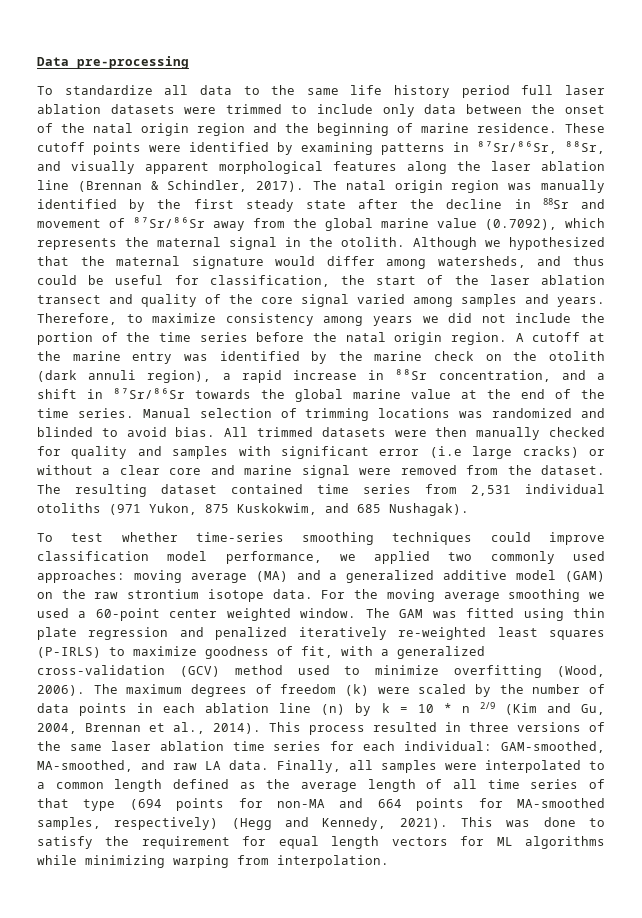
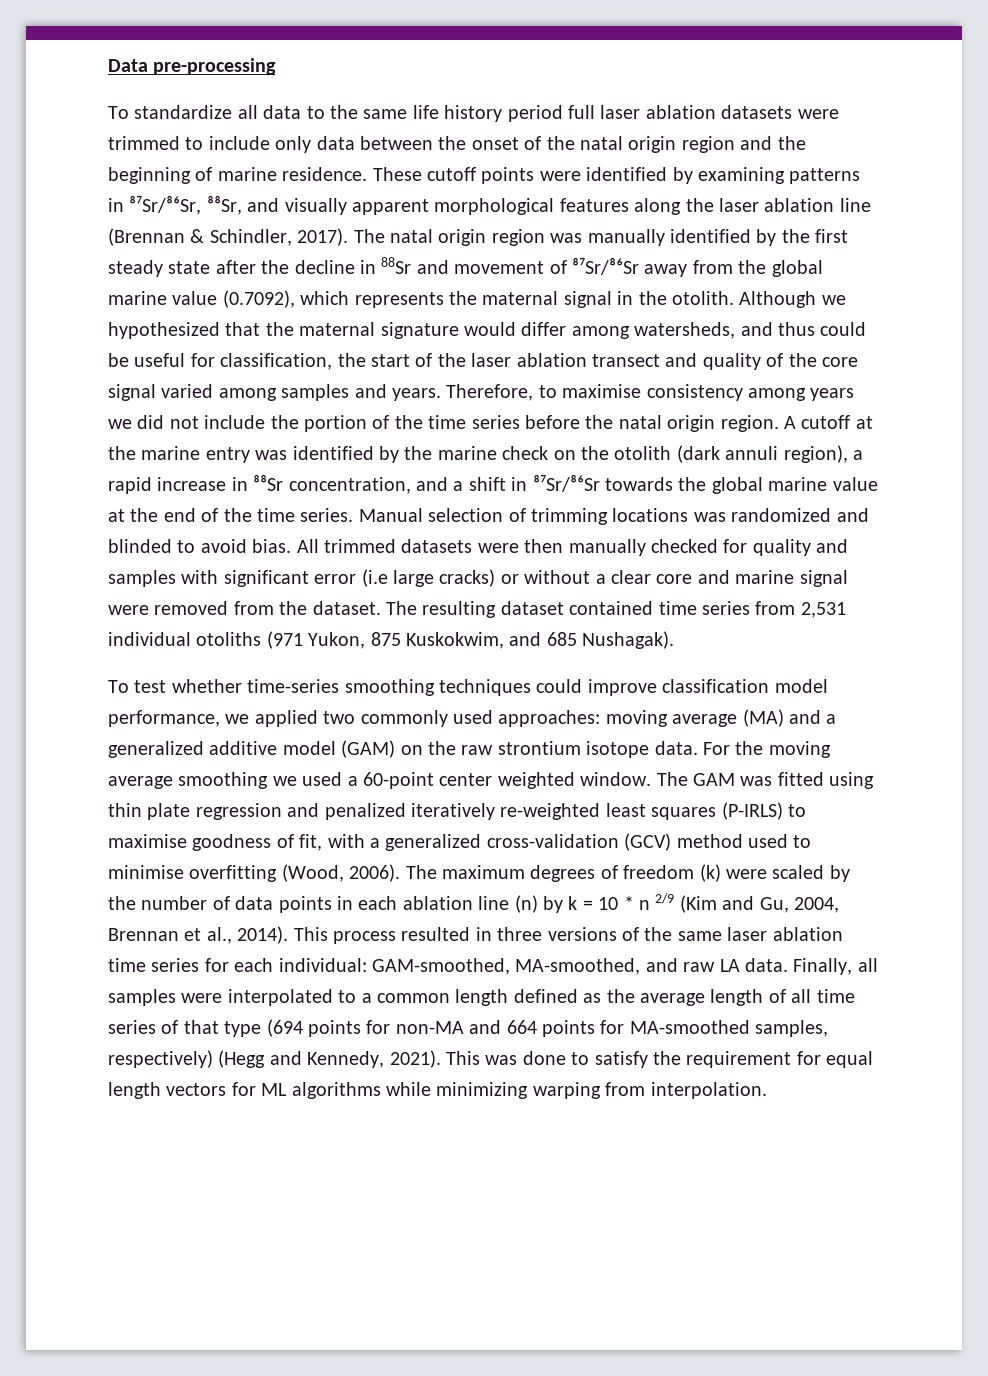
[152,313,217,323] maximize -> [562,384,642,398] maximise
[133,646,197,656] maximize -> [108,834,187,848] maximise
[375,665,440,675] minimize -> [108,865,184,879] minimise

